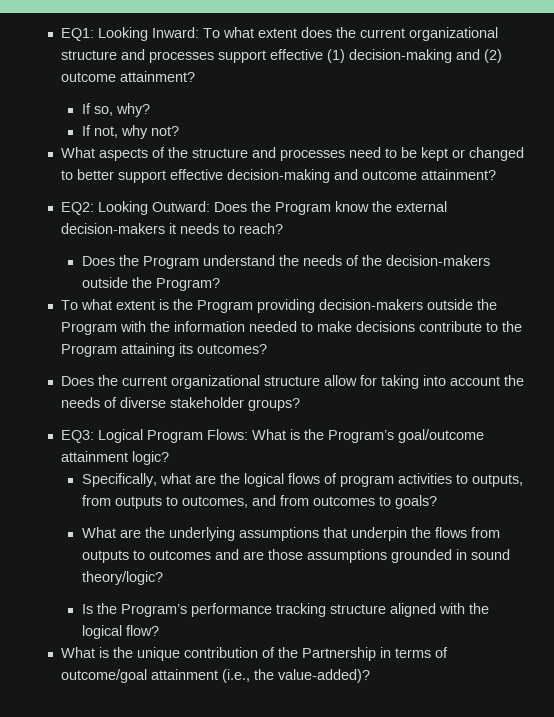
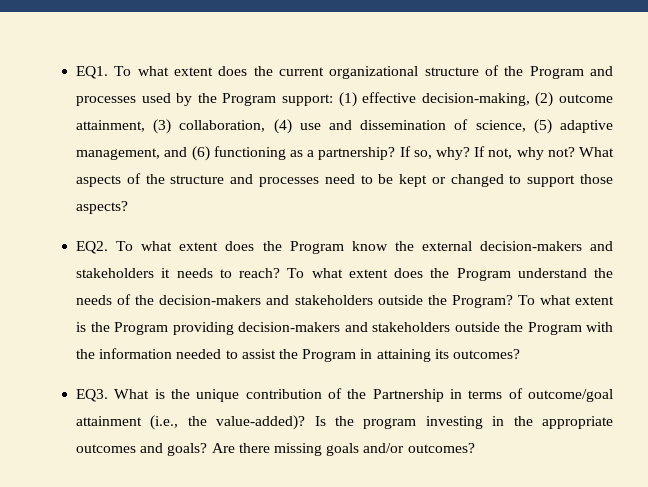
[60,27,199,41] EQ1: Looking Inward: -> [76,66,109,79] EQ1.
[120,49,502,63] [60,71,195,82] and processes support effective (1) decision-making and (2) outcome attainment? // -> [485,65,613,79] [76,92,614,107] [76,119,613,134] [76,146,396,161] of the Program and processes used by the Program support: (1) effective decision-making, (2) outcome attainment, (3) collaboration, (4) use and dissemination of science, (5) adaptive management, and (6) functioning as a partnership?
(150, 110) // -> (470, 153) none
(179, 131) // -> (575, 152) none
[76,169,496,183] [60,201,247,215] better support effective decision-making and outcome attainment? // EQ2: Looking Outward: Does -> [527,174,613,187] [76,201,129,214] [76,241,255,254] support those aspects? // EQ2. To what extent does
(165, 228) none -> [590,241,613,251] [76,268,155,278] and stakeholders
[81,256,115,266] // Does -> [287,268,424,278] To what extent does
(490, 260) none -> [266,295,373,305] and stakeholders
(220, 284) // -> (513, 301) none
(423, 304) none -> [344,322,451,332] and stakeholders
[316,321,522,332] [60,344,117,357] make decisions contribute to the Program -> [241,349,373,362] assist the Program in
[60,375,524,389] [60,397,300,411] [60,429,484,443] [60,451,169,465] [81,473,523,487] [81,495,437,509] [81,527,500,541] [81,549,510,563] [81,571,163,585] [81,603,489,617] [81,625,159,639] Does the current organizational structure allow for taking into account the needs of diverse stakeholder groups? // EQ3: Logical Program Flows: What is the Program’s goal/outcome attainment logic? // Specifically, what are the logical flows of program activities to outputs, from outputs to outcomes, and from outcomes to goals? // What are the underlying assumptions that underpin the flows from outputs to outcomes and are those assumptions grounded in sound theory/logic? // Is the Program’s performance tracking structure aligned with the logical flow? // -> [76,389,109,402] EQ3.
(370, 676) none -> [314,416,614,429] [76,443,475,456] Is the program investing in the appropriate outcomes and goals? Are there missing goals and/or outcomes?

